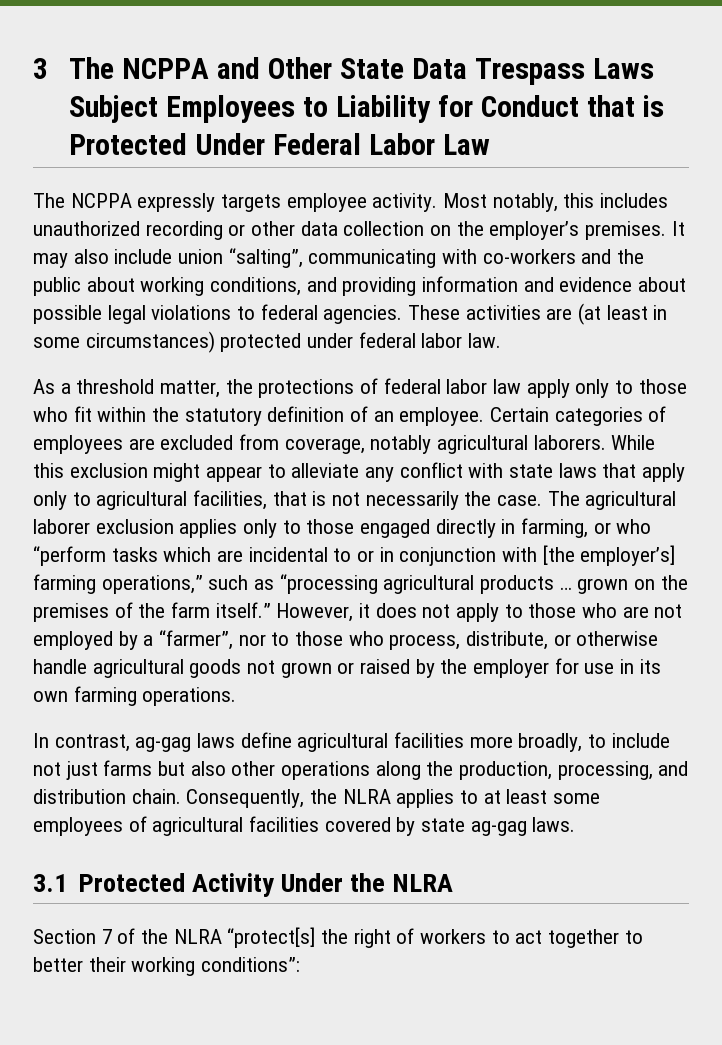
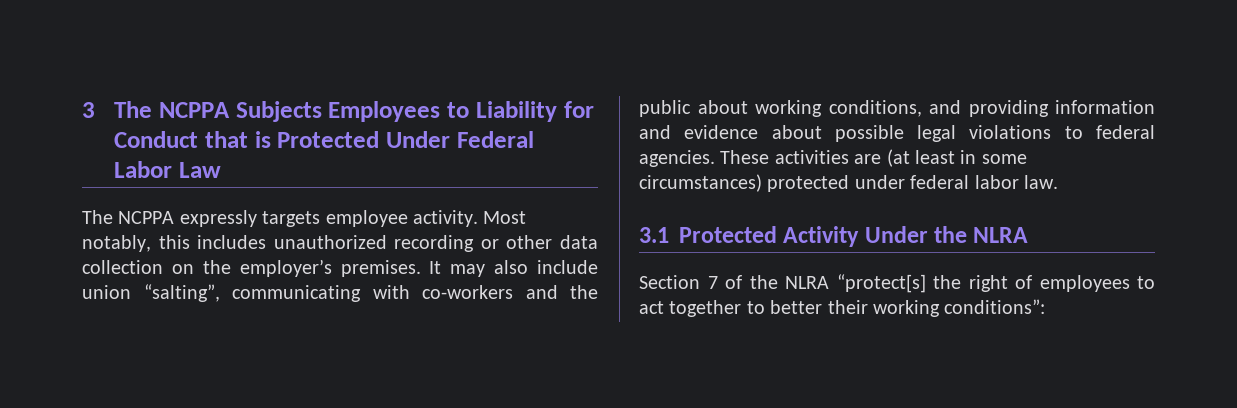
[216,57,654,85] [69,95,159,123] and Other State Data Trespass Laws Subject -> [235,101,322,122] Subjects
[33,378,687,398] [33,406,667,426] [33,434,656,454] [33,462,686,482] [33,490,677,510] [33,518,652,538] [33,545,676,566] [33,574,688,594] [33,602,683,622] [33,630,659,650] [33,658,661,678] [33,686,237,706] [33,732,670,752] [33,760,689,780] [33,789,601,808] [33,816,576,836] // As a threshold matter, the protections of federal labor law apply only to those who fit within the statutory definition of an employee. Certain categories of employees are excluded from coverage, notably agricultural laborers. While this exclusion might appear to alleviate any conflict with state laws that apply only to agricultural facilities, that is not necessarily the case. The agricultural laborer exclusion applies only to those engaged directly in farming, or who “perform tasks which are incidental to or in conjunction with [the employer’s] farming operations,” such as “processing agricultural products … grown on the premises of the farm itself.” However, it does not apply to those who are not employed by a “farmer”, nor to those who process, distribute, or otherwise handle agricultural goods not grown or raised by the employer for use in its own farming operations. // In contrast, ag-gag laws define agricultural facilities more broadly, to include not just farms but also other operations along the production, processing, and distribution chain. Consequently, the NLRA applies to at least some employees of agricultural facilities covered by state ag-gag laws. -> (1058, 182) none
[420,929,487,944] workers -> [1039,275,1130,292] employees

